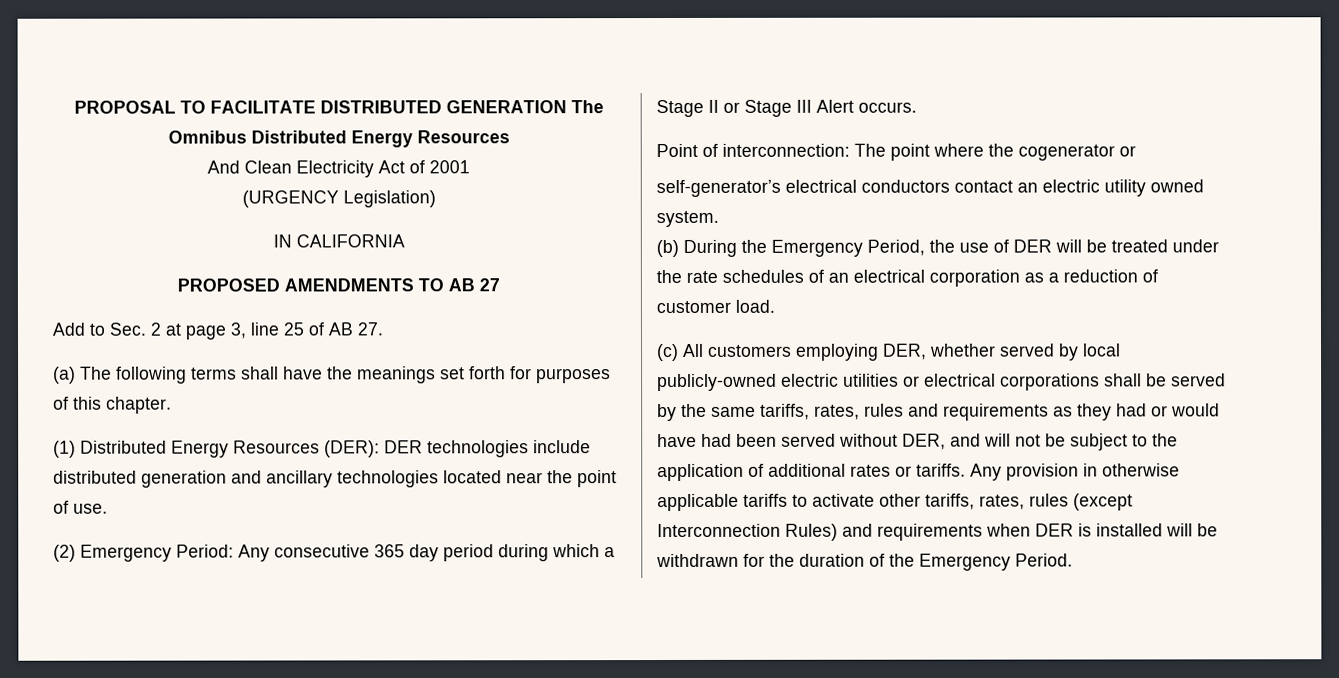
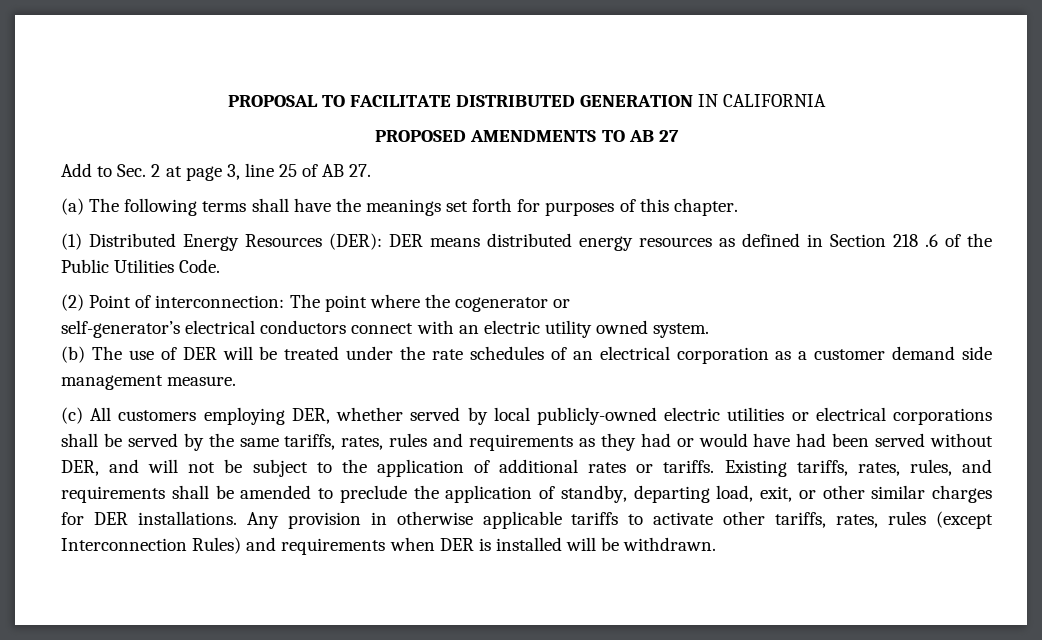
[570,100,604,114] [167,130,510,148] [207,160,470,178] [241,190,436,208] The Omnibus Distributed Energy Resources // And Clean Electricity Act of 2001 // (URGENCY Legislation) // -> (694, 101) none
[427,440,591,458] [53,470,617,488] [53,500,108,514] [53,544,615,562] [656,99,917,118] technologies include distributed generation and ancillary technologies located near the point of use. // (2) Emergency Period: Any consecutive 365 day period during which a Stage II or Stage III Alert occurs. // -> [430,233,992,251] [61,259,221,273] [61,294,84,311] means distributed energy resources as defined in Section 218 .6 of the Public Utilities Code. // (2)
[954,180,1013,193] contact -> [351,320,454,334] connect with
[683,239,955,257] During the Emergency Period, the -> [91,346,122,360] The
[1063,269,1158,283] [656,299,775,314] reduction of customer load. -> [814,346,992,360] [61,375,237,390] customer demand side management measure.
(966, 470) none -> [724,459,992,477] [61,485,992,503] [61,511,237,525] Existing tariffs, rates, rules, and requirements shall be amended to preclude the application of standby, departing load, exit, or other similar charges for DER installations.
[656,553,1073,571] withdrawn for the duration of the Emergency Period. -> [623,537,717,551] withdrawn.

